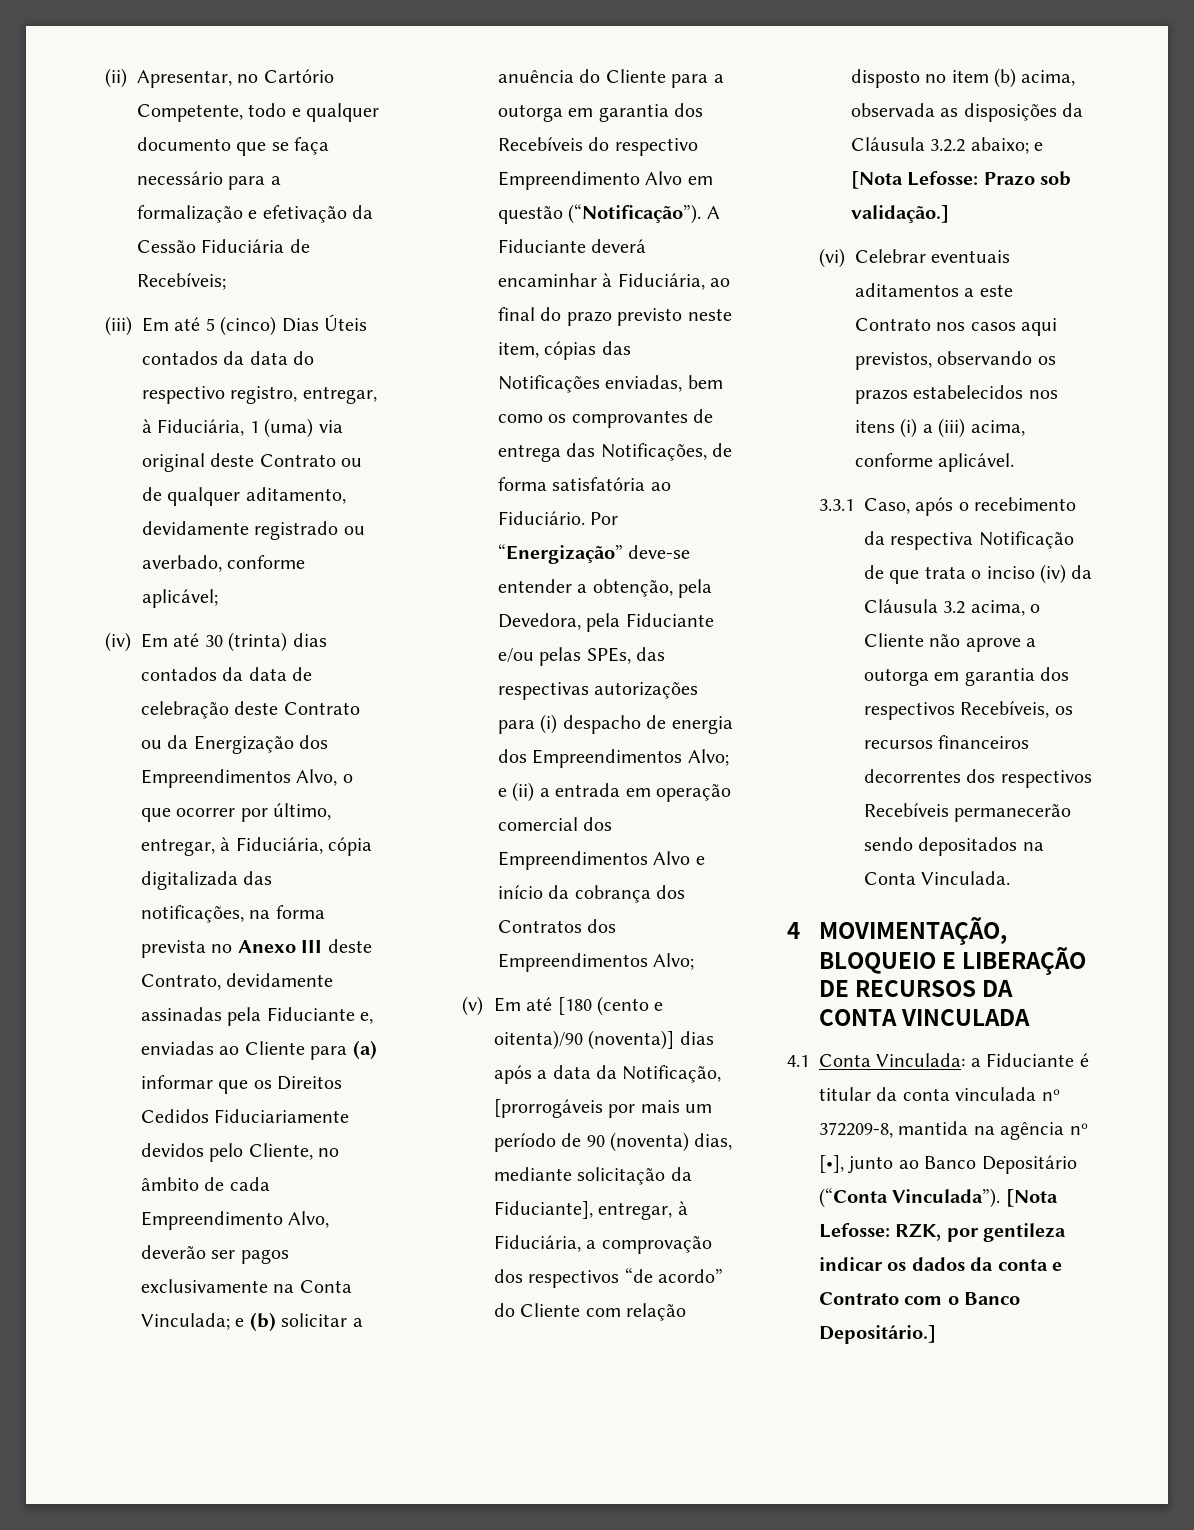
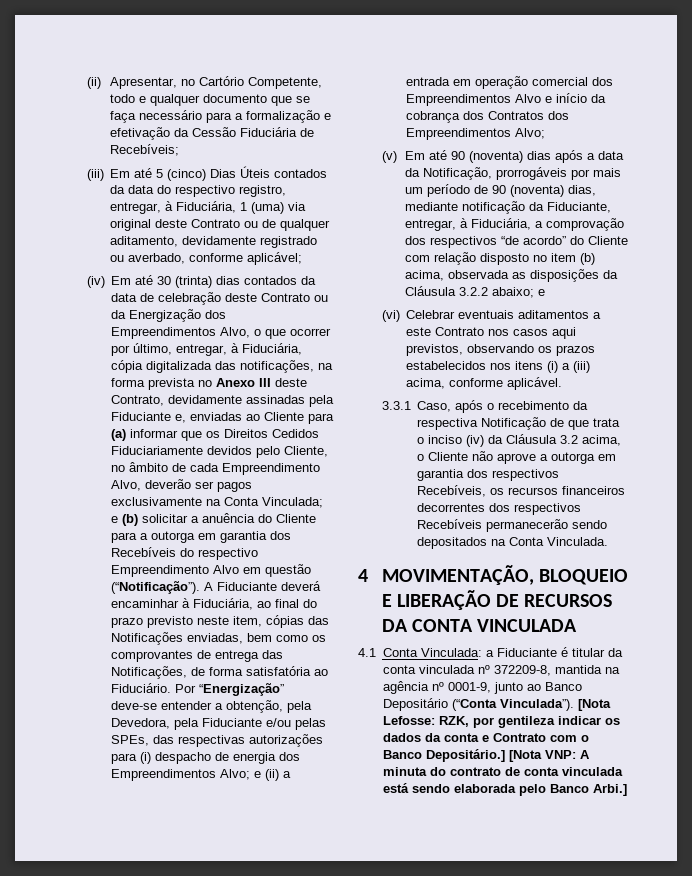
[557,996,664,1016] [493,1030,675,1050] [180 (cento e oitenta)/90 (noventa)] -> [451,151,524,163] 90 (noventa)
[493,1099,603,1118] [prorrogáveis -> [496,167,568,180] prorrogáveis
[577,1167,692,1185] [493,1201,593,1219] solicitação da Fiduciante], -> [462,201,612,214] notificação da Fiduciante,
[850,171,1072,189] [850,205,949,223] [Nota Lefosse: Prazo sob validação.] -> (546, 292) none
[819,1155,844,1173] [•], -> [447,682,491,693] 0001-9,
(936, 1334) none -> [508,750,590,762] [382,767,623,776] [382,783,627,796] [Nota VNP: A minuta do contrato de conta vinculada está sendo elaborada pelo Banco Arbi.]

